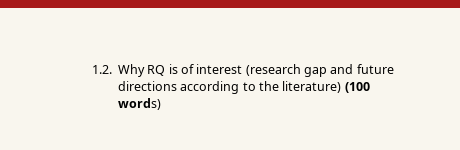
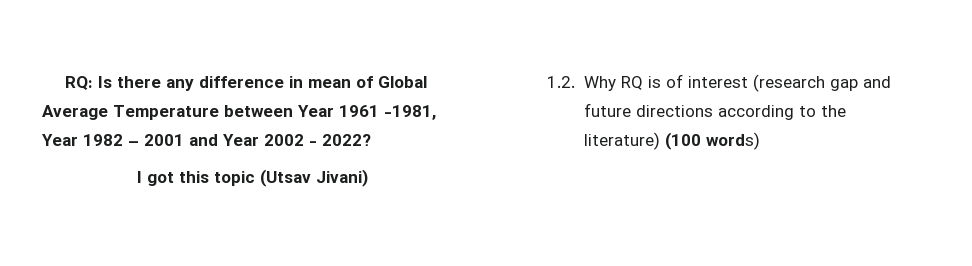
(91, 69) none -> [64,76,427,91] [42,105,436,120] [42,134,371,146] [136,169,368,187] RQ: Is there any difference in mean of Global Average Temperature between Year 1961 -1981, Year 1982 – 2001 and Year 2002 - 2022? // I got this topic (Utsav Jivani) //

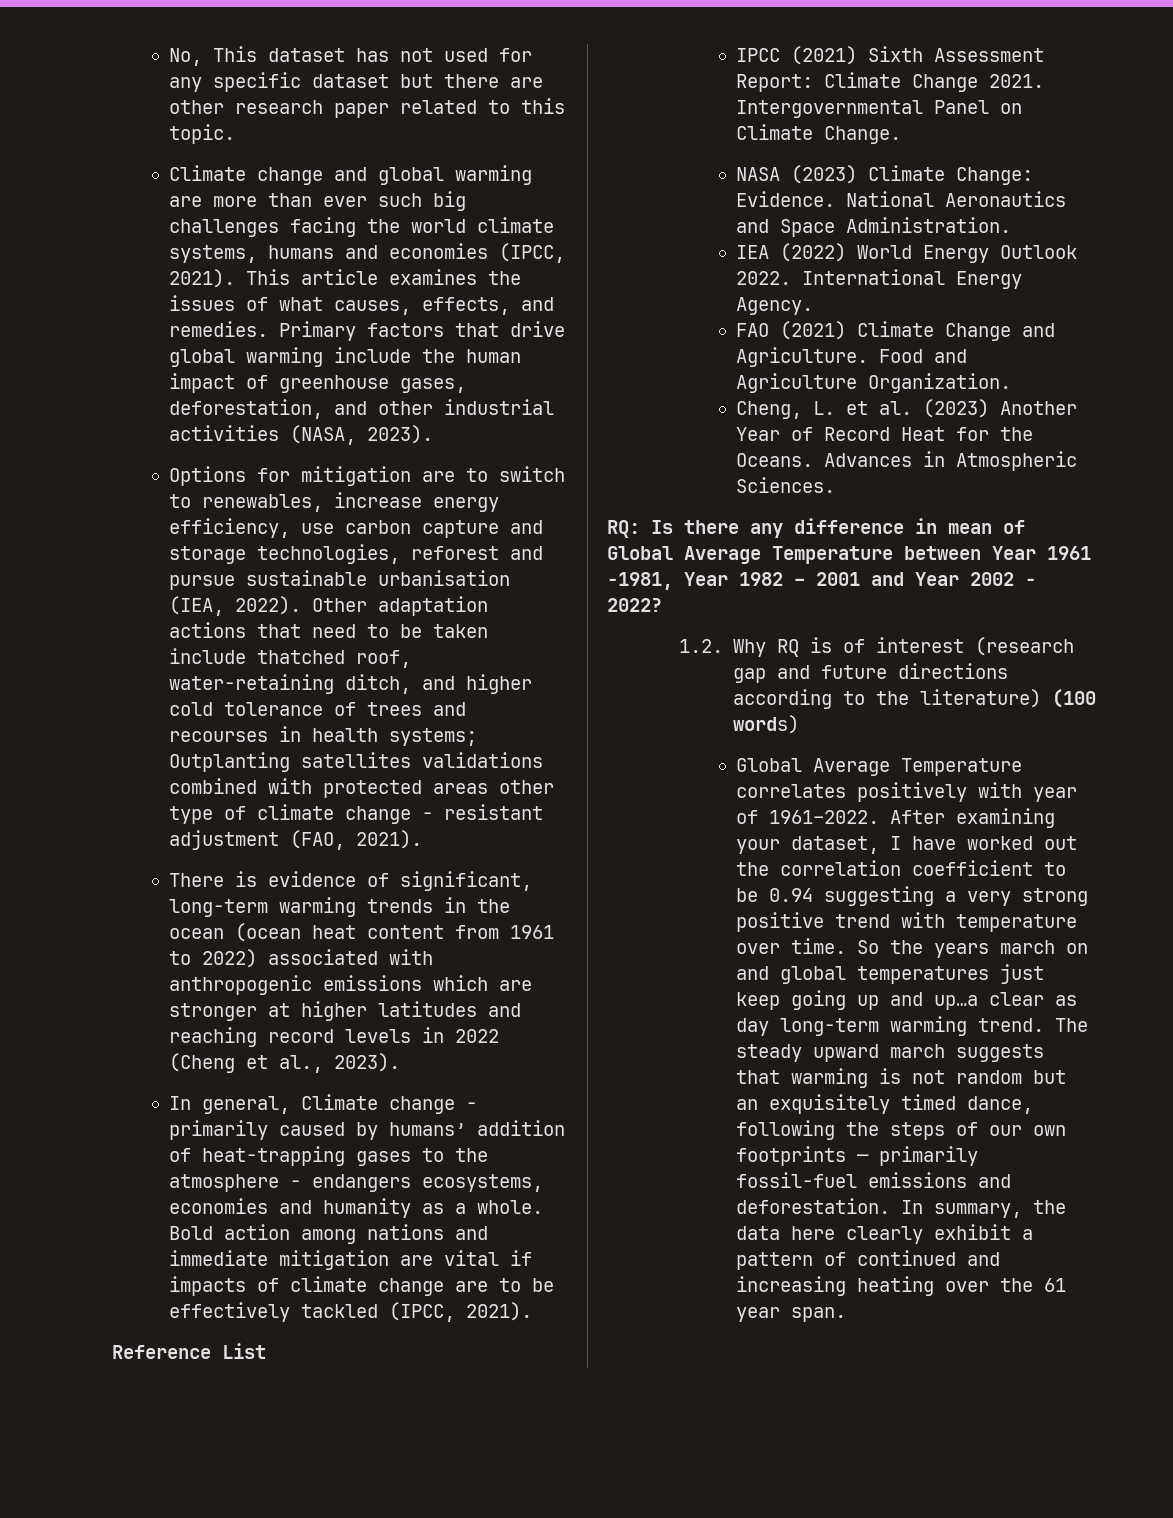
(64, 83) none -> [169,46,533,66] [169,72,544,92] [169,98,566,118] [169,124,236,144] [169,165,533,185] [169,191,467,211] [169,217,555,237] [169,243,566,263] [169,269,522,288] [169,295,555,315] [169,321,566,341] [169,347,522,367] [169,373,467,393] [169,399,555,419] [169,425,434,445] [169,466,566,486] [169,492,500,512] [169,518,544,538] [169,544,544,564] [169,570,511,590] [169,596,489,616] [169,622,489,638] [169,648,412,668] [169,674,533,694] [169,702,467,716] [169,726,478,746] [169,752,544,772] [169,778,555,798] [169,804,544,824] [169,830,423,850] [169,871,533,891] [169,897,511,917] [169,923,555,942] [169,949,434,968] [169,975,533,995] [169,1001,522,1021] [169,1027,500,1047] [169,1053,401,1073] [169,1094,478,1114] [169,1120,566,1140] [169,1146,489,1166] [169,1174,544,1192] [169,1198,544,1218] [169,1224,489,1244] [169,1250,533,1270] [169,1276,555,1296] [169,1302,533,1322] [112,1343,267,1359] [736,46,1045,65] [736,72,1045,92] [736,100,1023,118] [736,124,902,144] [736,165,1034,185] [736,191,1067,207] [736,217,1012,237] [736,243,1078,263] [736,269,1023,289] [736,297,814,315] [736,321,1056,341] [736,347,968,367] [736,373,1012,393] [736,399,1078,419] [736,427,1034,441] [736,451,1078,471] [736,477,836,493] No, This dataset has not used for any specific dataset but there are other research paper related to this topic. // Climate change and global warming are more than ever such big challenges facing the world climate systems, humans and economies (IPCC, 2021). This article examines the issues of what causes, effects, and remedies. Primary factors that drive global warming include the human impact of greenhouse gases, deforestation, and other industrial activities (NASA, 2023). // Options for mitigation are to switch to renewables, increase energy efficiency, use carbon capture and storage technologies, reforest and pursue sustainable urbanisation (IEA, 2022). Other adaptation actions that need to be taken include thatched roof, water-retaining ditch, and higher cold tolerance of trees and recourses in health systems; Outplanting satellites validations combined with protected areas other type of climate change - resistant adjustment (FAO, 2021). // There is evidence of significant, long-term warming trends in the ocean (ocean heat content from 1961 to 2022) associated with anthropogenic emissions which are stronger at higher latitudes and reaching record levels in 2022 (Cheng et al., 2023). // In general, Climate change - primarily caused by humans’ addition of heat-trapping gases to the atmosphere - endangers ecosystems, economies and humanity as a whole. Bold action among nations and immediate mitigation are vital if impacts of climate change are to be effectively tackled (IPCC, 2021). // Reference List // IPCC (2021) Sixth Assessment Report: Climate Change 2021. Intergovernmental Panel on Climate Change. // NASA (2023) Climate Change: Evidence. National Aeronautics and Space Administration. // IEA (2022) World Energy Outlook 2022. International Energy Agency. // FAO (2021) Climate Change and Agriculture. Food and Agriculture Organization. // Cheng, L. et al. (2023) Another Year of Record Heat for the Oceans. Advances in Atmospheric Sciences. //
[136,169,368,187] // I got this topic (Utsav Jivani) -> (662, 605) none
(760, 141) none -> [736,758,1023,776] [736,782,1078,802] [736,808,1056,828] [736,836,1078,854] [736,860,1067,876] [736,886,1089,906] [736,912,1078,932] [736,938,1089,958] [736,964,1045,984] [736,990,1078,1010] [736,1016,1089,1036] [736,1044,1045,1062] [736,1068,1067,1088] [736,1094,1034,1114] [736,1120,1067,1140] [736,1146,979,1166] [736,1172,1012,1188] [736,1198,1067,1218] [736,1224,1034,1244] [736,1250,1001,1270] [736,1276,1067,1296] [736,1307,847,1322] // Global Average Temperature correlates positively with year of 1961–2022. After examining your dataset, I have worked out the correlation coefficient to be 0.94 suggesting a very strong positive trend with temperature over time. So the years march on and global temperatures just keep going up and up…a clear as day long-term warming trend. The steady upward march suggests that warming is not random but an exquisitely timed dance, following the steps of our own footprints — primarily fossil-fuel emissions and deforestation. In summary, the data here clearly exhibit a pattern of continued and increasing heating over the 61 year span.

